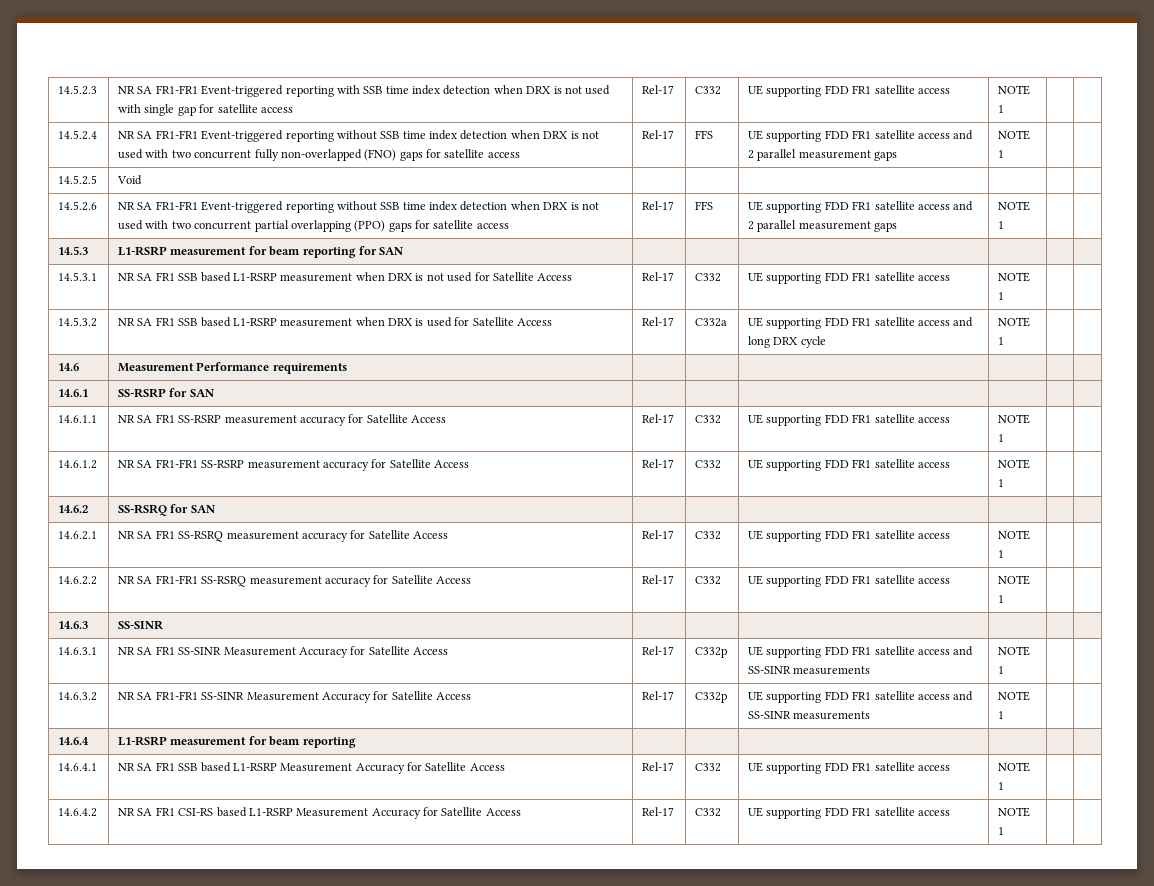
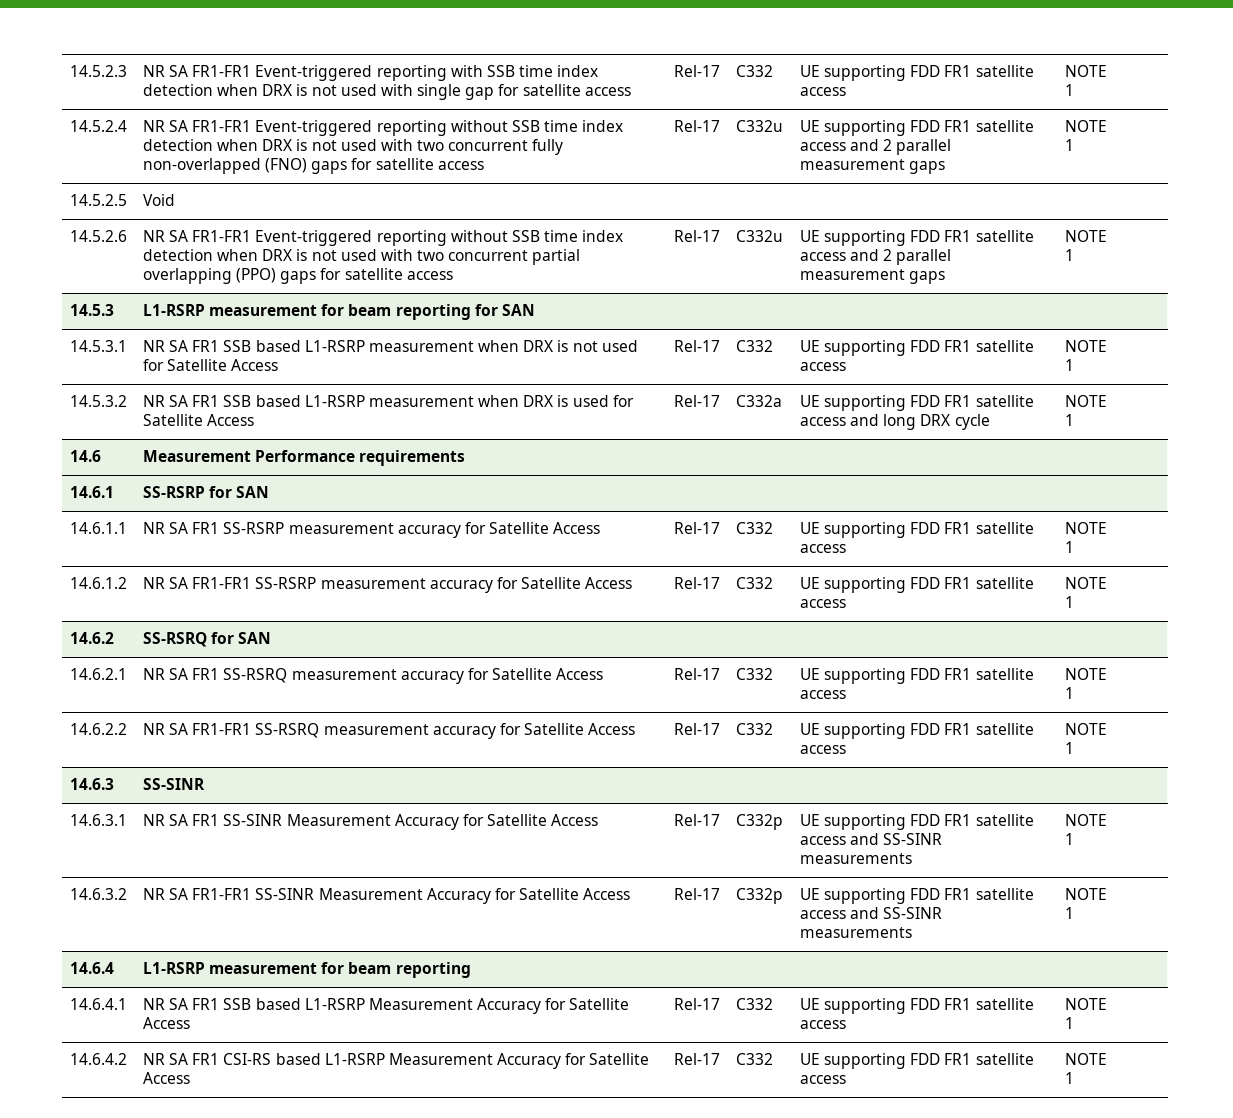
[695,130,714,139] FFS -> [735,120,783,132] C332u
[695,201,714,210] FFS -> [735,230,783,242] C332u

